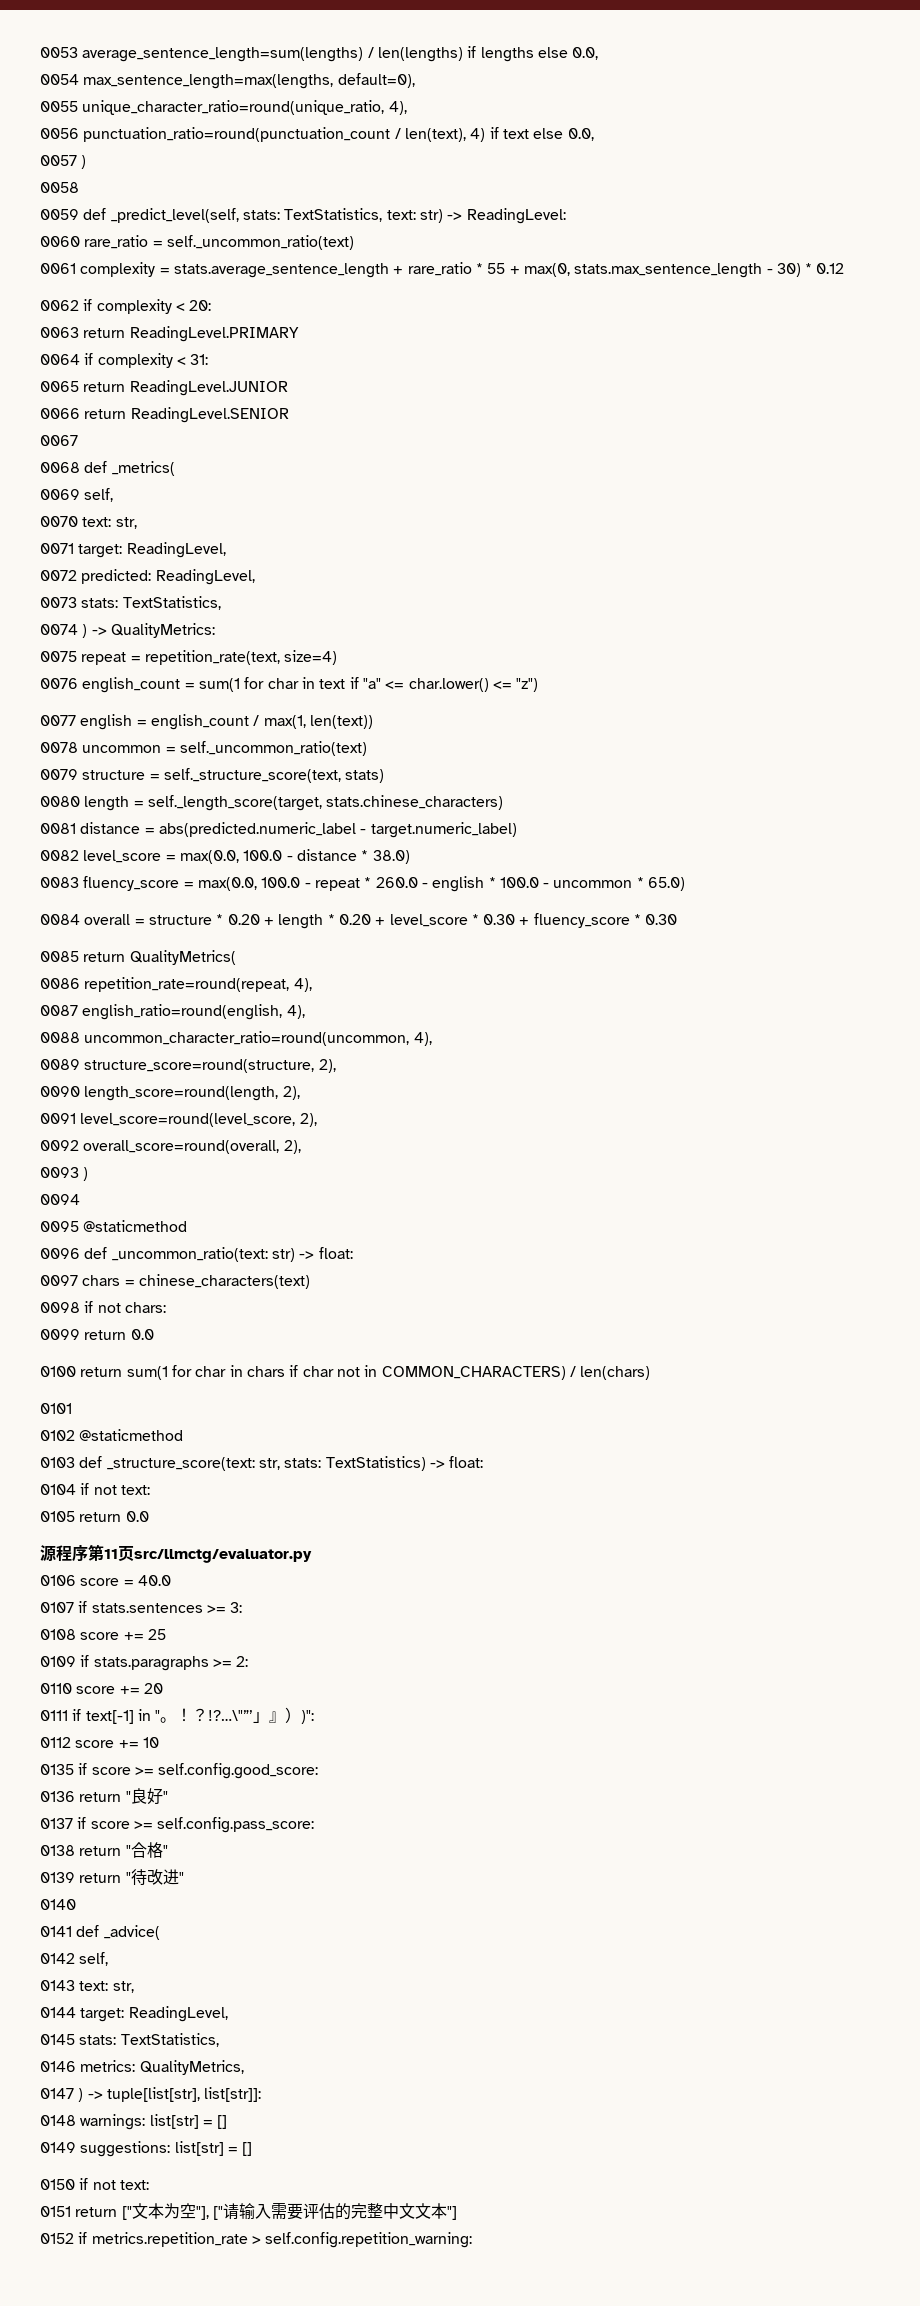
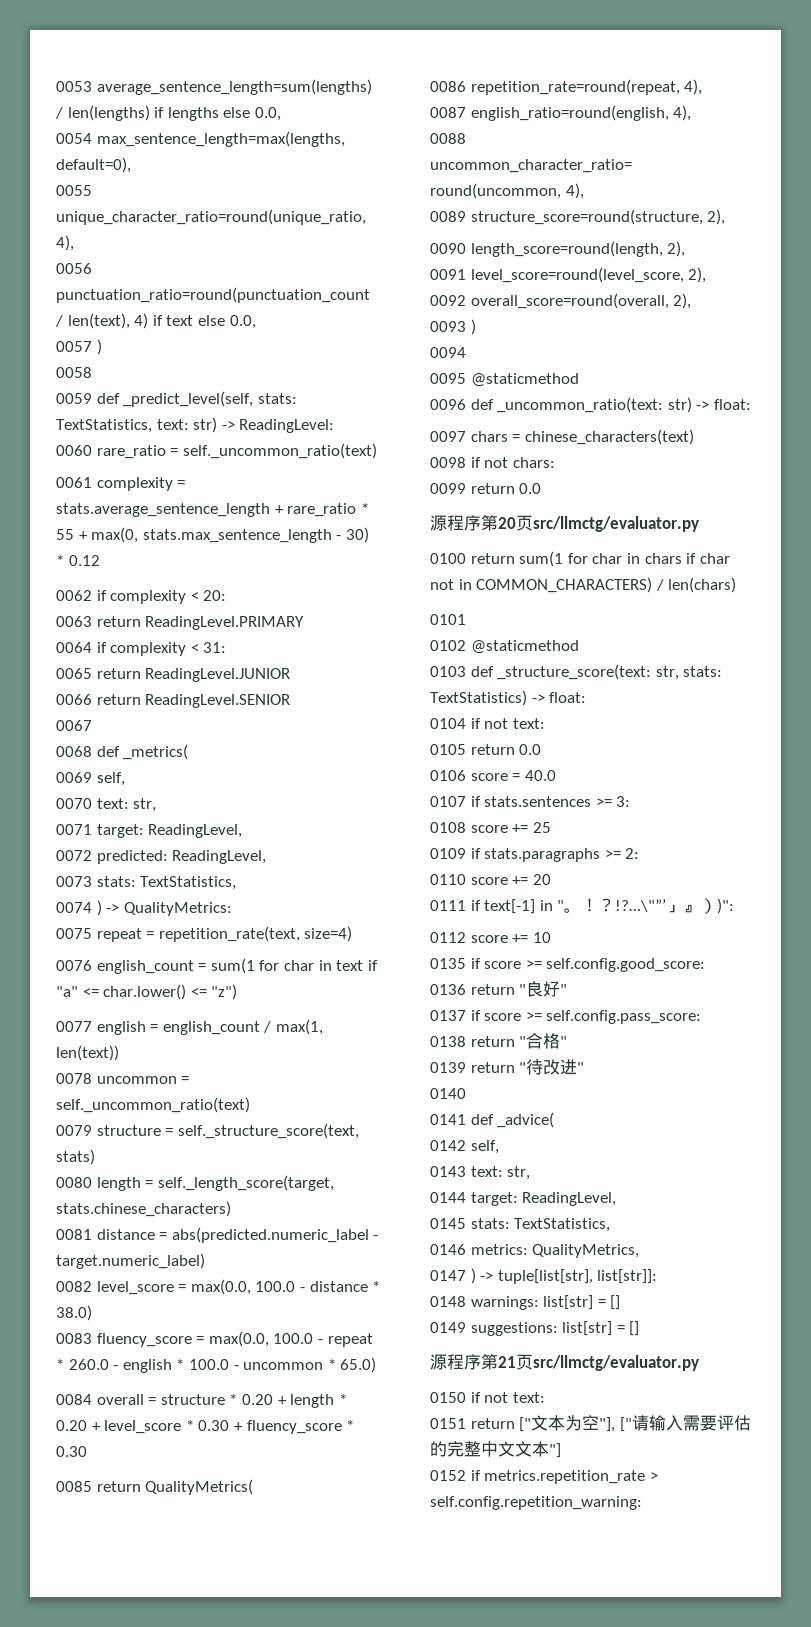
(154, 1334) none -> [430,515,699,532] // 源程序第20页src/llmctg/evaluator.py
[40,1544,312,1563] // 源程序第11页src/llmctg/evaluator.py -> (542, 749) none
(253, 2149) none -> [430,1354,699,1371] // 源程序第21页src/llmctg/evaluator.py

